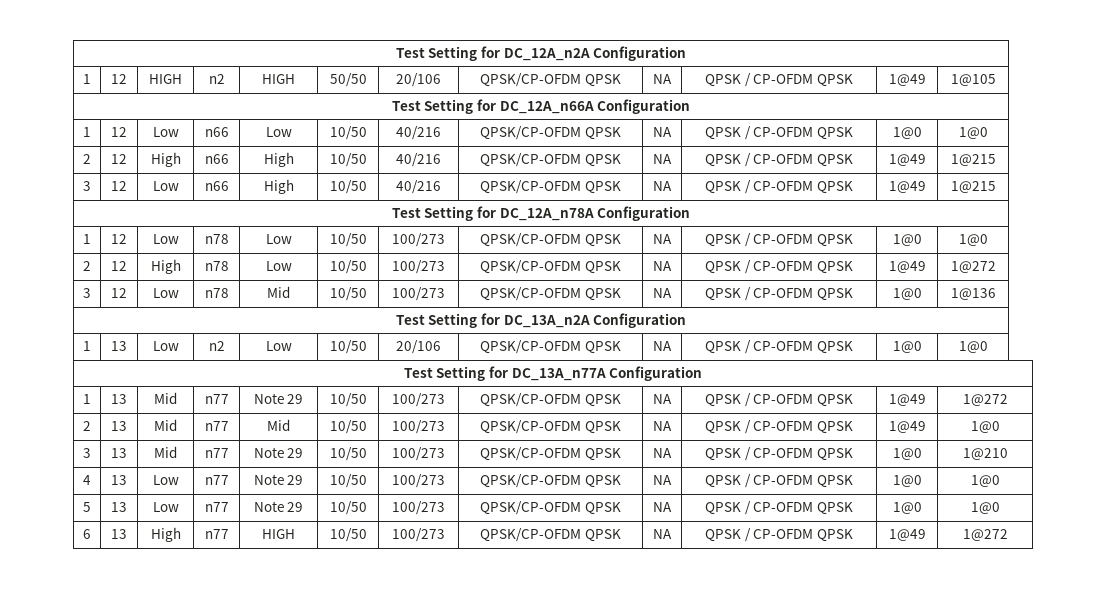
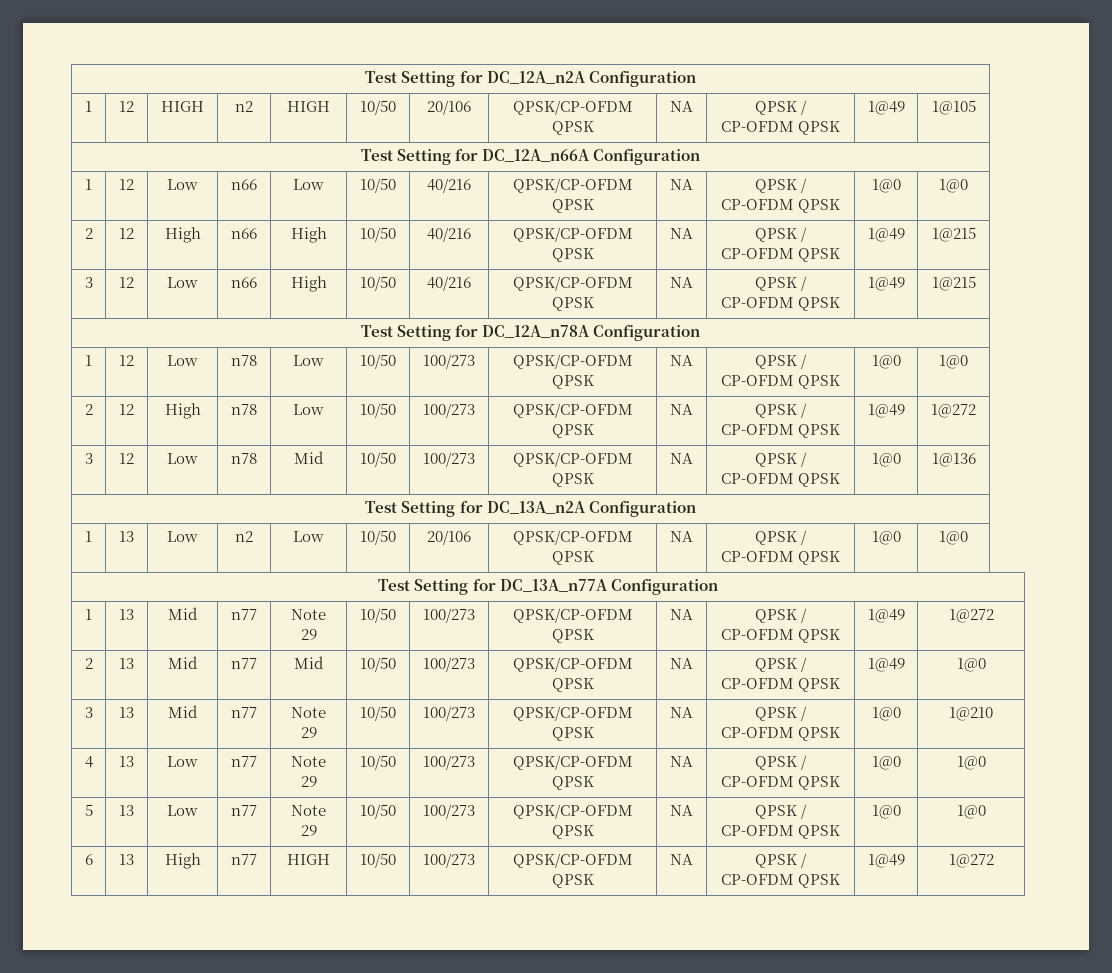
[329,73,367,87] 50/50 -> [360,100,396,115] 10/50

